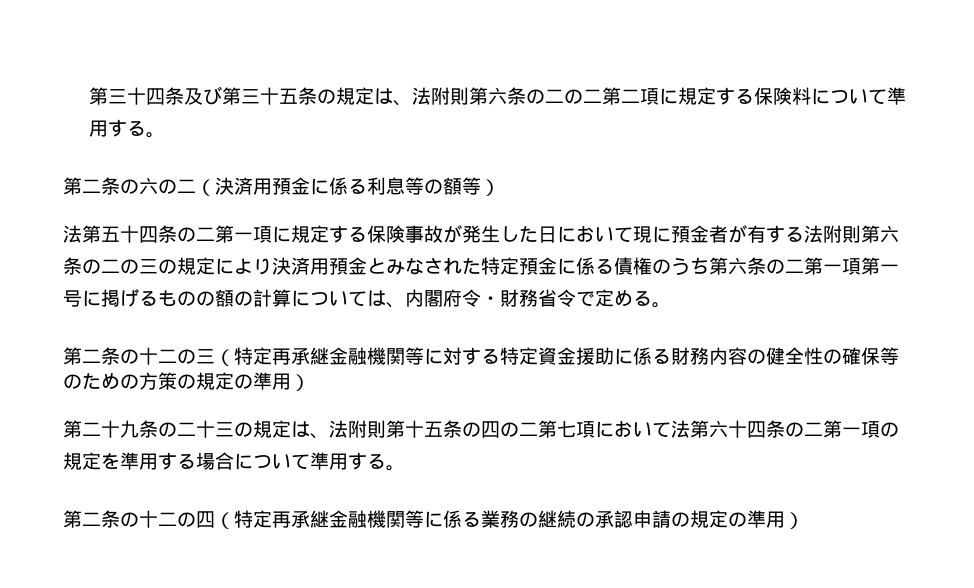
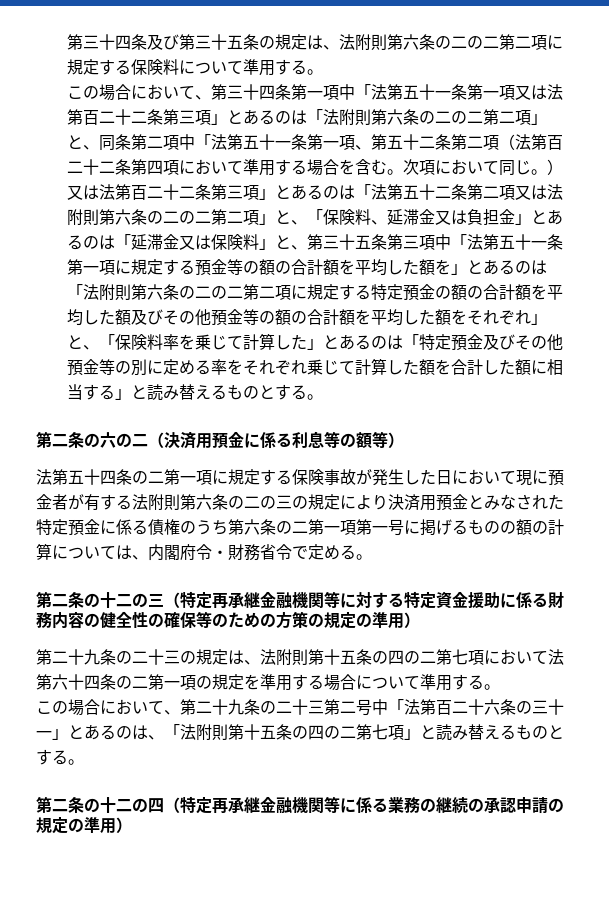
(165, 135) none -> [67,84,564,101] [67,109,548,126] [67,134,564,151] [67,159,564,176] [67,184,564,200] [67,209,564,226] [67,234,564,251] [67,259,548,276] [67,284,564,301] [67,309,548,326] [67,333,564,351] [67,358,564,376] [67,384,324,400] // この場合において、第三十四条第一項中「法第五十一条第一項又は法第百二十二条第三項」とあるのは「法附則第六条の二の二第二項」と、同条第二項中「法第五十一条第一項、第五十二条第二項（法第百二十二条第四項において準用する場合を含む。次項において同じ。）又は法第百二十二条第三項」とあるのは「法第五十二条第二項又は法附則第六条の二の二第二項」と、「保険料、延滞金又は負担金」とあるのは「延滞金又は保険料」と、第三十五条第三項中「法第五十一条第一項に規定する預金等の額の合計額を平均した額を」とあるのは「法附則第六条の二の二第二項に規定する特定預金の額の合計額を平均した額及びその他預金等の額の合計額を平均した額をそれぞれ」と、「保険料率を乗じて計算した」とあるのは「特定預金及びその他預金等の別に定める率をそれぞれ乗じて計算した額を合計した額に相当する」と読み替えるものとする。
(405, 468) none -> [36,699,564,716] [36,724,564,741] [36,749,84,765] // この場合において、第二十九条の二十三第二号中「法第百二十六条の三十一」とあるのは、「法附則第十五条の四の二第七項」と読み替えるものとする。

